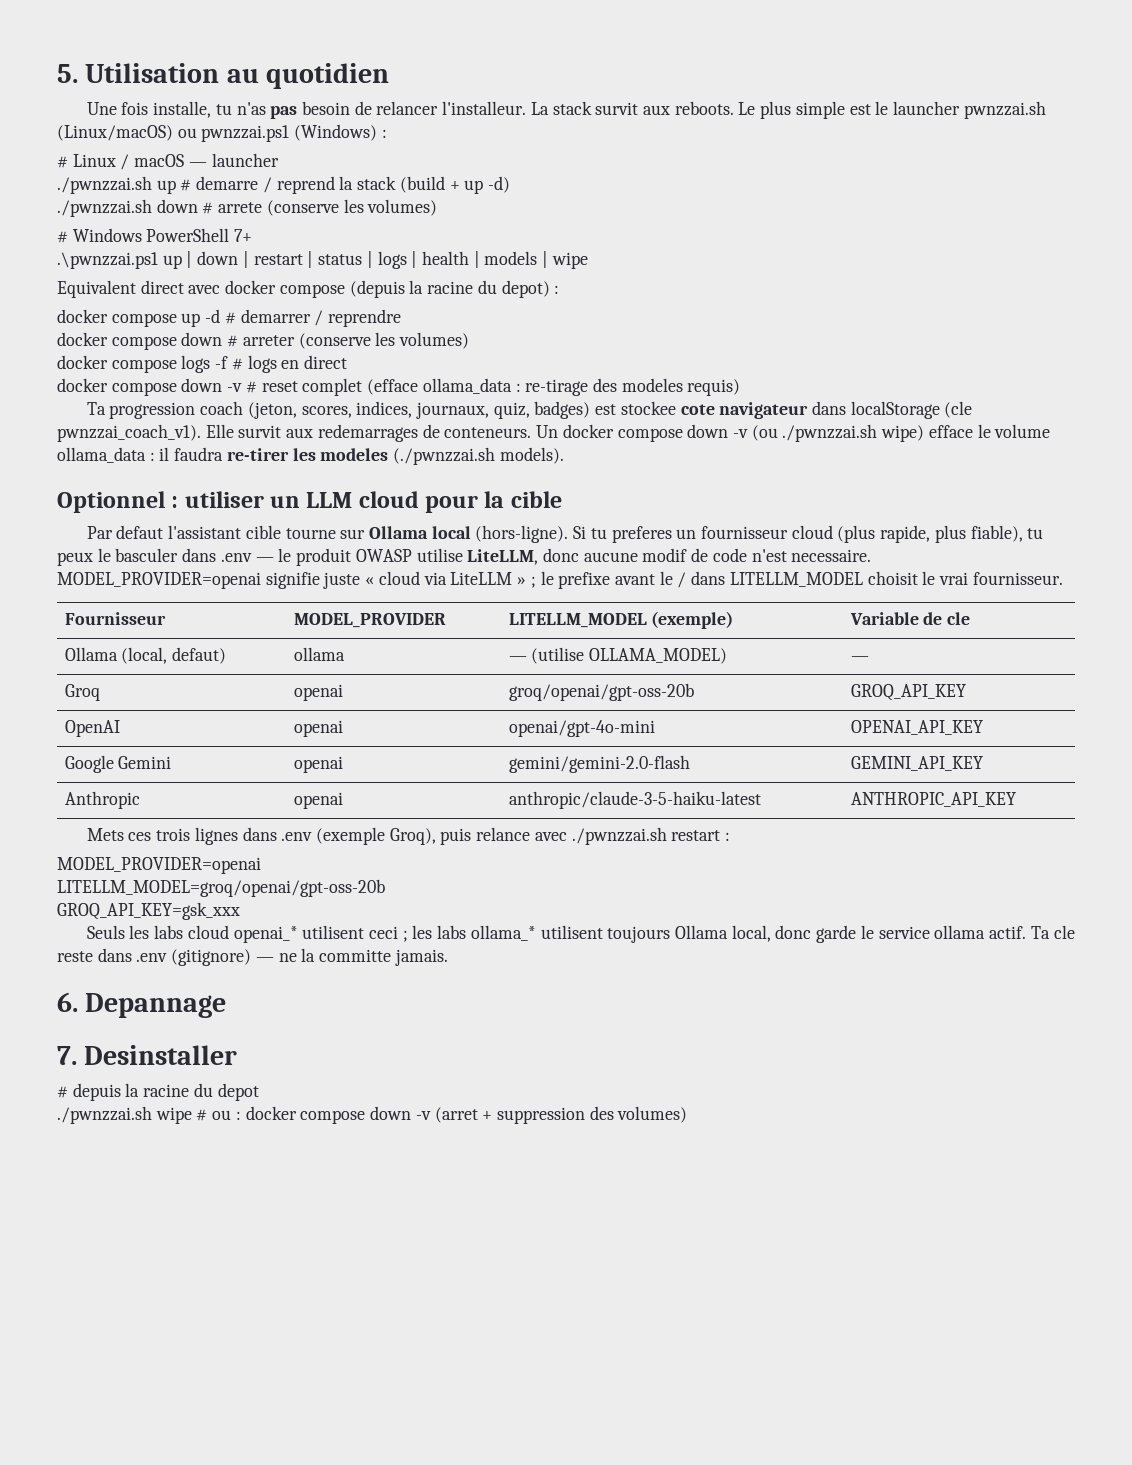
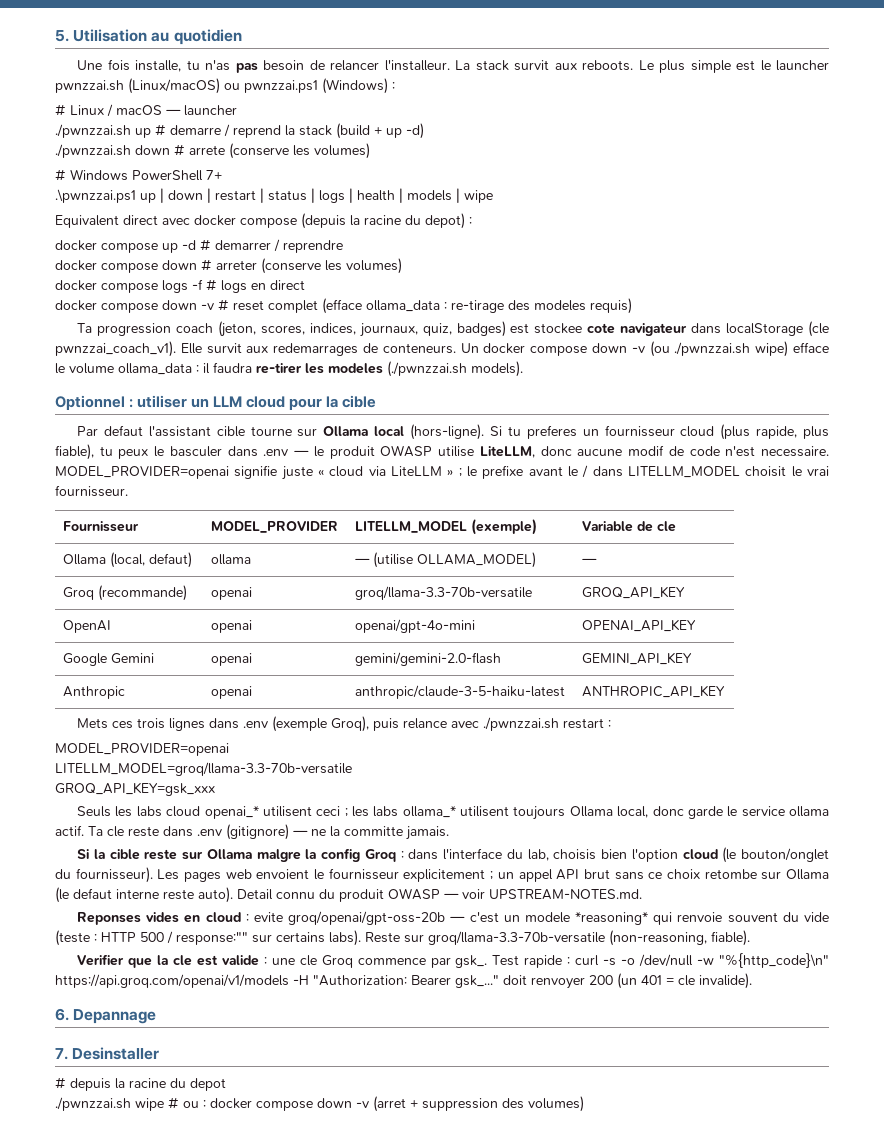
[293,684,343,701] [508,683,694,701] | openai | groq/openai/gpt-oss-20b -> [98,585,188,601] [211,587,253,600] [355,586,533,600] (recommande) | openai | groq/llama-3.3-70b-versatile
[57,879,385,897] LITELLM_MODEL=groq/openai/gpt-oss-20b -> [55,762,352,776] LITELLM_MODEL=groq/llama-3.3-70b-versatile
(448, 957) none -> [77,847,829,863] [55,867,830,883] [55,887,642,903] [77,911,829,925] [55,930,750,946] [77,953,830,968] [55,973,752,989] // Si la cible reste sur Ollama malgre la config Groq : dans l'interface du lab, choisis bien l'option cloud (le bouton/onglet du fournisseur). Les pages web envoient le fournisseur explicitement ; un appel API brut sans ce choix retombe sur Ollama (le defaut interne reste auto). Detail connu du produit OWASP — voir UPSTREAM-NOTES.md. // Reponses vides en cloud : evite groq/openai/gpt-oss-20b — c'est un modele *reasoning* qui renvoie souvent du vide (teste : HTTP 500 / response:"" sur certains labs). Reste sur groq/llama-3.3-70b-versatile (non-reasoning, fiable). // Verifier que la cle est valide : une cle Groq commence par gsk_. Test rapide : curl -s -o /dev/null -w "%{http_code}\n" https://api.groq.com/openai/v1/models -H "Authorization: Bearer gsk_..." doit renvoyer 200 (un 401 = cle invalide).

